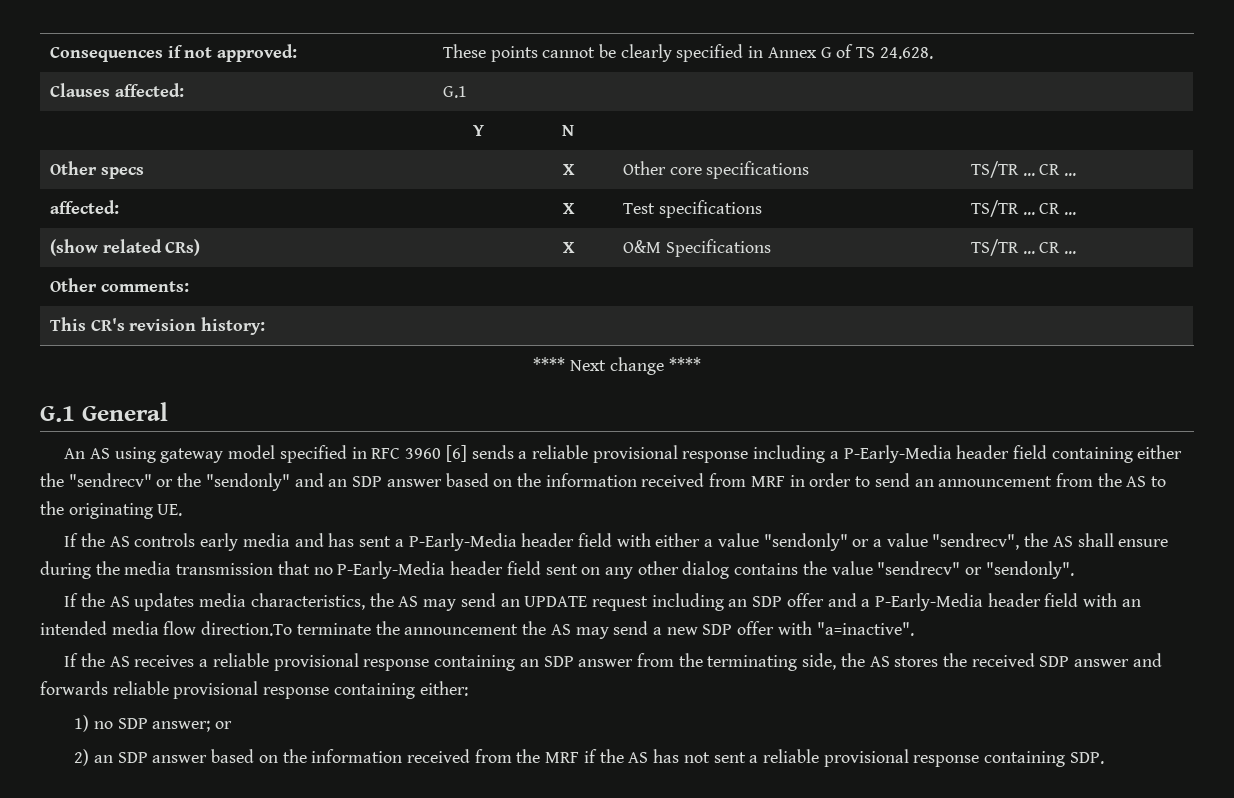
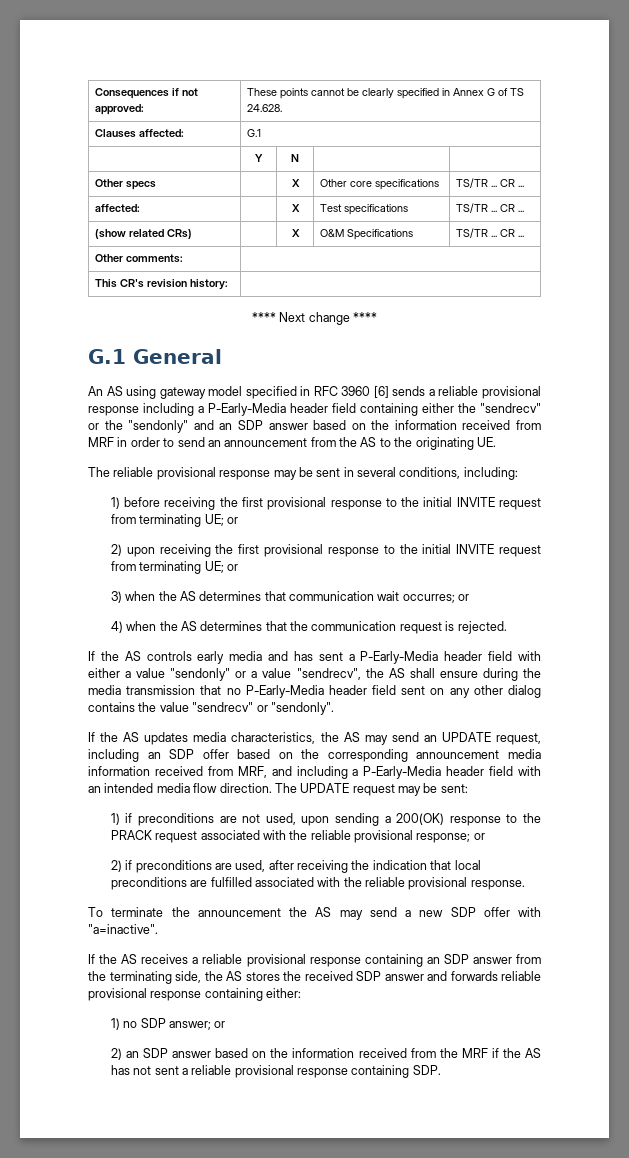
(183, 510) none -> [88,467,518,480] [110,497,541,510] [110,514,238,527] [110,544,541,557] [110,561,238,574] [110,591,470,603] [110,621,507,634] // The reliable provisional response may be sent in several conditions, including: // 1) before receiving the first provisional response to the initial INVITE request from terminating UE; or // 2) upon receiving the first provisional response to the initial INVITE request from terminating UE; or // 3) when the AS determines that communication wait occurres; or // 4) when the AS determines that the communication request is rejected.
[591,596,648,611] request -> [495,733,541,745] request,
[827,593,857,607] and -> [237,749,541,762] [88,766,348,779] based on the corresponding announcement media information received from MRF, and including
[201,621,293,636] direction.To -> [219,783,468,796] [110,813,541,826] [110,830,485,843] [110,860,481,873] [110,877,525,890] [88,907,103,917] direction. The UPDATE request may be sent: // 1) if preconditions are not used, upon sending a 200(OK) response to the PRACK request associated with the reliable provisional response; or // 2) if preconditions are used, after receiving the indication that local preconditions are fulfilled associated with the reliable provisional response. // To

